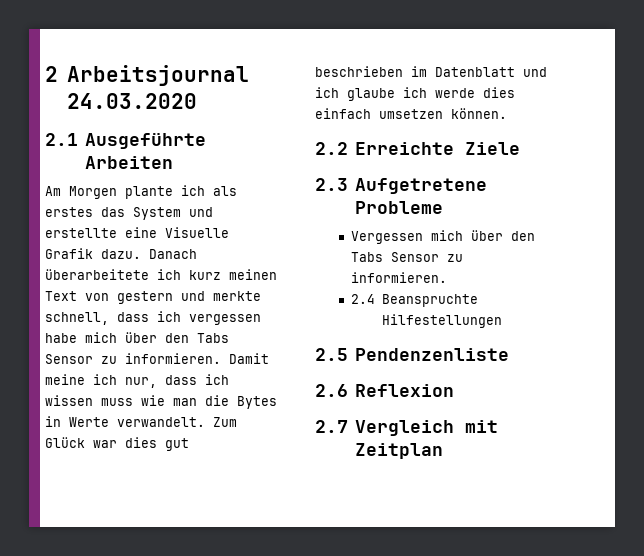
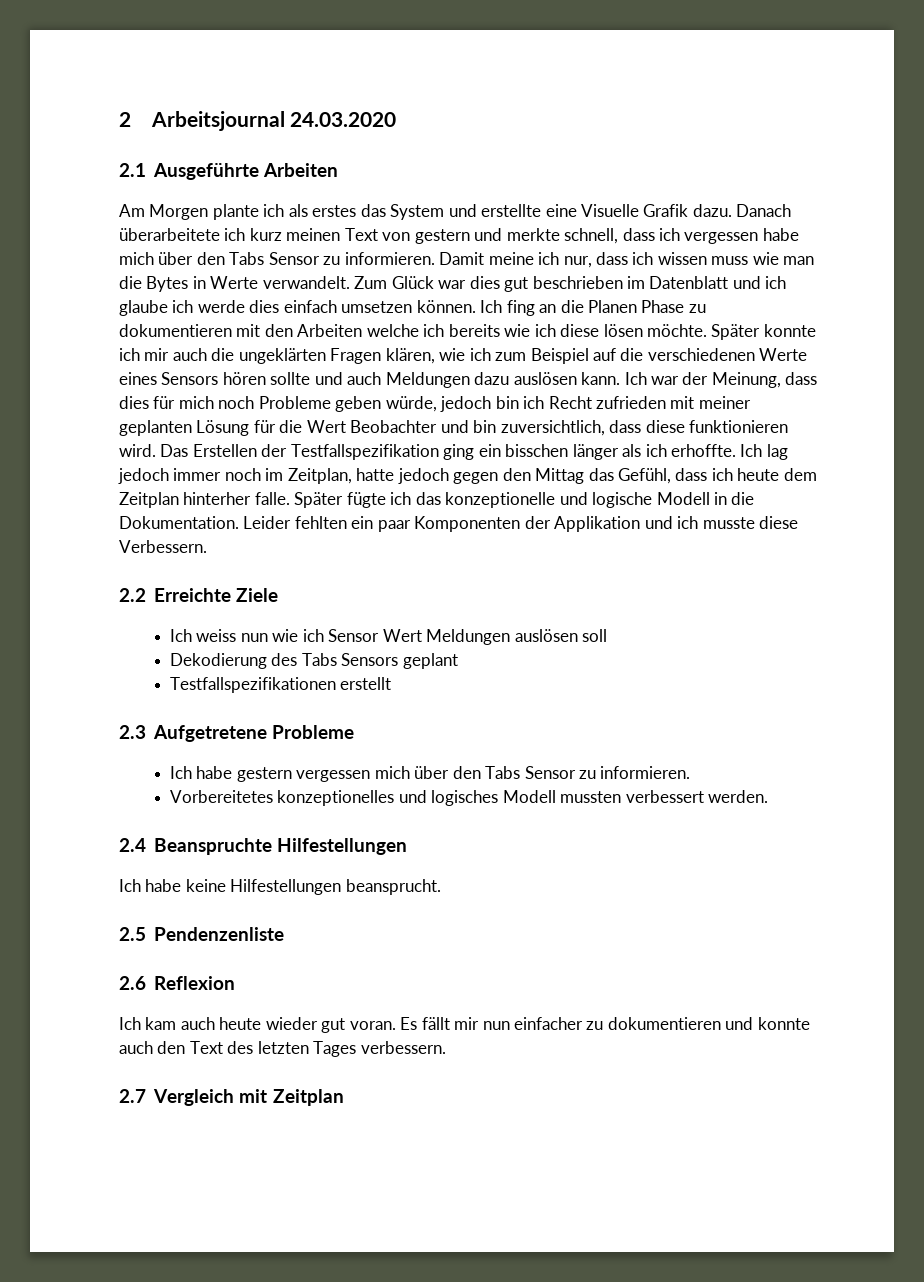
[315,142,520,155] // 2.2 Erreichte Ziele -> [480,300,706,316] [119,324,816,340] [119,348,808,364] [119,372,818,388] [119,396,751,412] [119,420,789,436] [119,444,788,460] [118,468,817,484] [119,492,755,508] [119,516,799,532] [119,540,207,553] [119,588,279,602] [169,629,607,645] [169,653,458,669] [169,677,392,693] Ich fing an die Planen Phase zu dokumentieren mit den Arbeiten welche ich bereits wie ich diese lösen möchte. Später konnte ich mir auch die ungeklärten Fragen klären, wie ich zum Beispiel auf die verschiedenen Werte eines Sensors hören sollte und auch Meldungen dazu auslösen kann. Ich war der Meinung, dass dies für mich noch Probleme geben würde, jedoch bin ich Recht zufrieden mit meiner geplanten Lösung für die Wert Beobachter und bin zuversichtlich, dass diese funktionieren wird. Das Erstellen der Testfallspezifikation ging ein bisschen länger als ich erhoffte. Ich lag jedoch immer noch im Zeitplan, hatte jedoch gegen den Mittag das Gefühl, dass ich heute dem Zeitplan hinterher falle. Später fügte ich das konzeptionelle und logische Modell in die Dokumentation. Leider fehlten ein paar Komponenten der Applikation und ich musste diese Verbessern. // 2.2 Erreichte Ziele // Ich weiss nun wie ich Sensor Wert Meldungen auslösen soll // Dekodierung des Tabs Sensors geplant // Testfallspezifikationen erstellt
[351,231,424,244] Vergessen -> [169,766,371,782] Ich habe gestern vergessen
[351,294,478,307] [381,314,502,328] [315,348,509,361] [315,384,454,397] 2.4 Beanspruchte Hilfestellungen // 2.5 Pendenzenliste // 2.6 Reflexion -> [169,790,769,806] [119,838,408,855] [119,879,441,895] [119,927,285,941] [119,976,236,990] [119,1017,810,1033] [119,1041,446,1057] Vorbereitetes konzeptionelles und logisches Modell mussten verbessert werden. // 2.4 Beanspruchte Hilfestellungen // Ich habe keine Hilfestellungen beansprucht. // 2.5 Pendenzenliste // 2.6 Reflexion // Ich kam auch heute wieder gut voran. Es fällt mir nun einfacher zu dokumentieren und konnte auch den Text des letzten Tages verbessern.

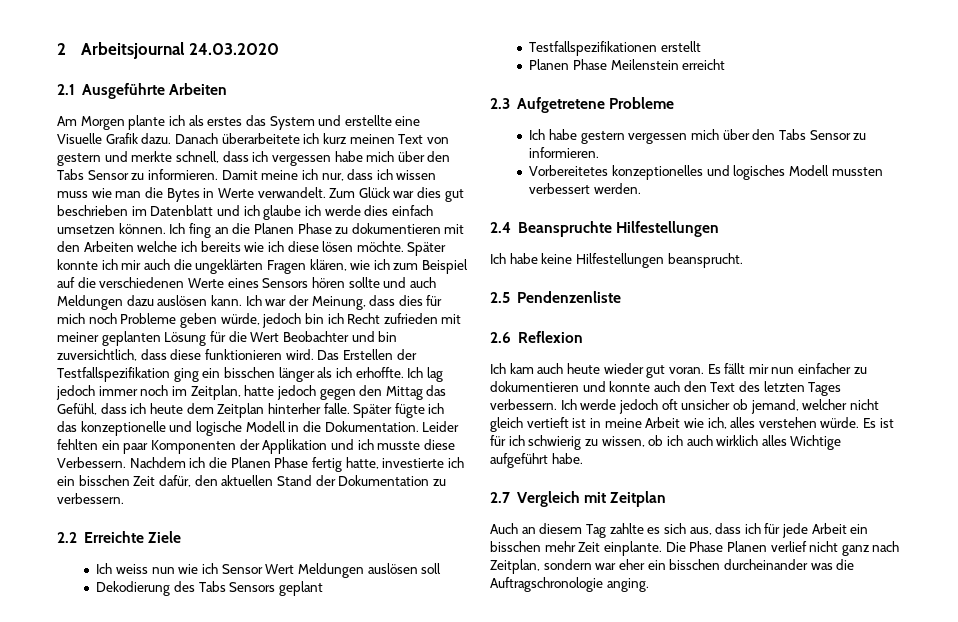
(207, 546) none -> [129,457,464,472] [57,475,446,487] [57,493,124,504] Nachdem ich die Planen Phase fertig hatte, investierte ich ein bisschen Zeit dafür, den aktuellen Stand der Dokumentation zu verbessern.
(392, 683) none -> [529,59,726,70] // Planen Phase Meilenstein erreicht
[119,1089,344,1106] // 2.7 Vergleich mit Zeitplan -> [560,399,879,414] [490,417,894,432] [490,435,842,450] [490,453,583,468] [490,491,667,507] [490,523,869,538] [490,541,900,556] [490,559,855,574] [490,577,649,592] Ich werde jedoch oft unsicher ob jemand, welcher nicht gleich vertieft ist in meine Arbeit wie ich, alles verstehen würde. Es ist für ich schwierig zu wissen, ob ich auch wirklich alles Wichtige aufgeführt habe. // 2.7 Vergleich mit Zeitplan // Auch an diesem Tag zahlte es sich aus, dass ich für jede Arbeit ein bisschen mehr Zeit einplante. Die Phase Planen verlief nicht ganz nach Zeitplan, sondern war eher ein bisschen durcheinander was die Auftragschronologie anging.

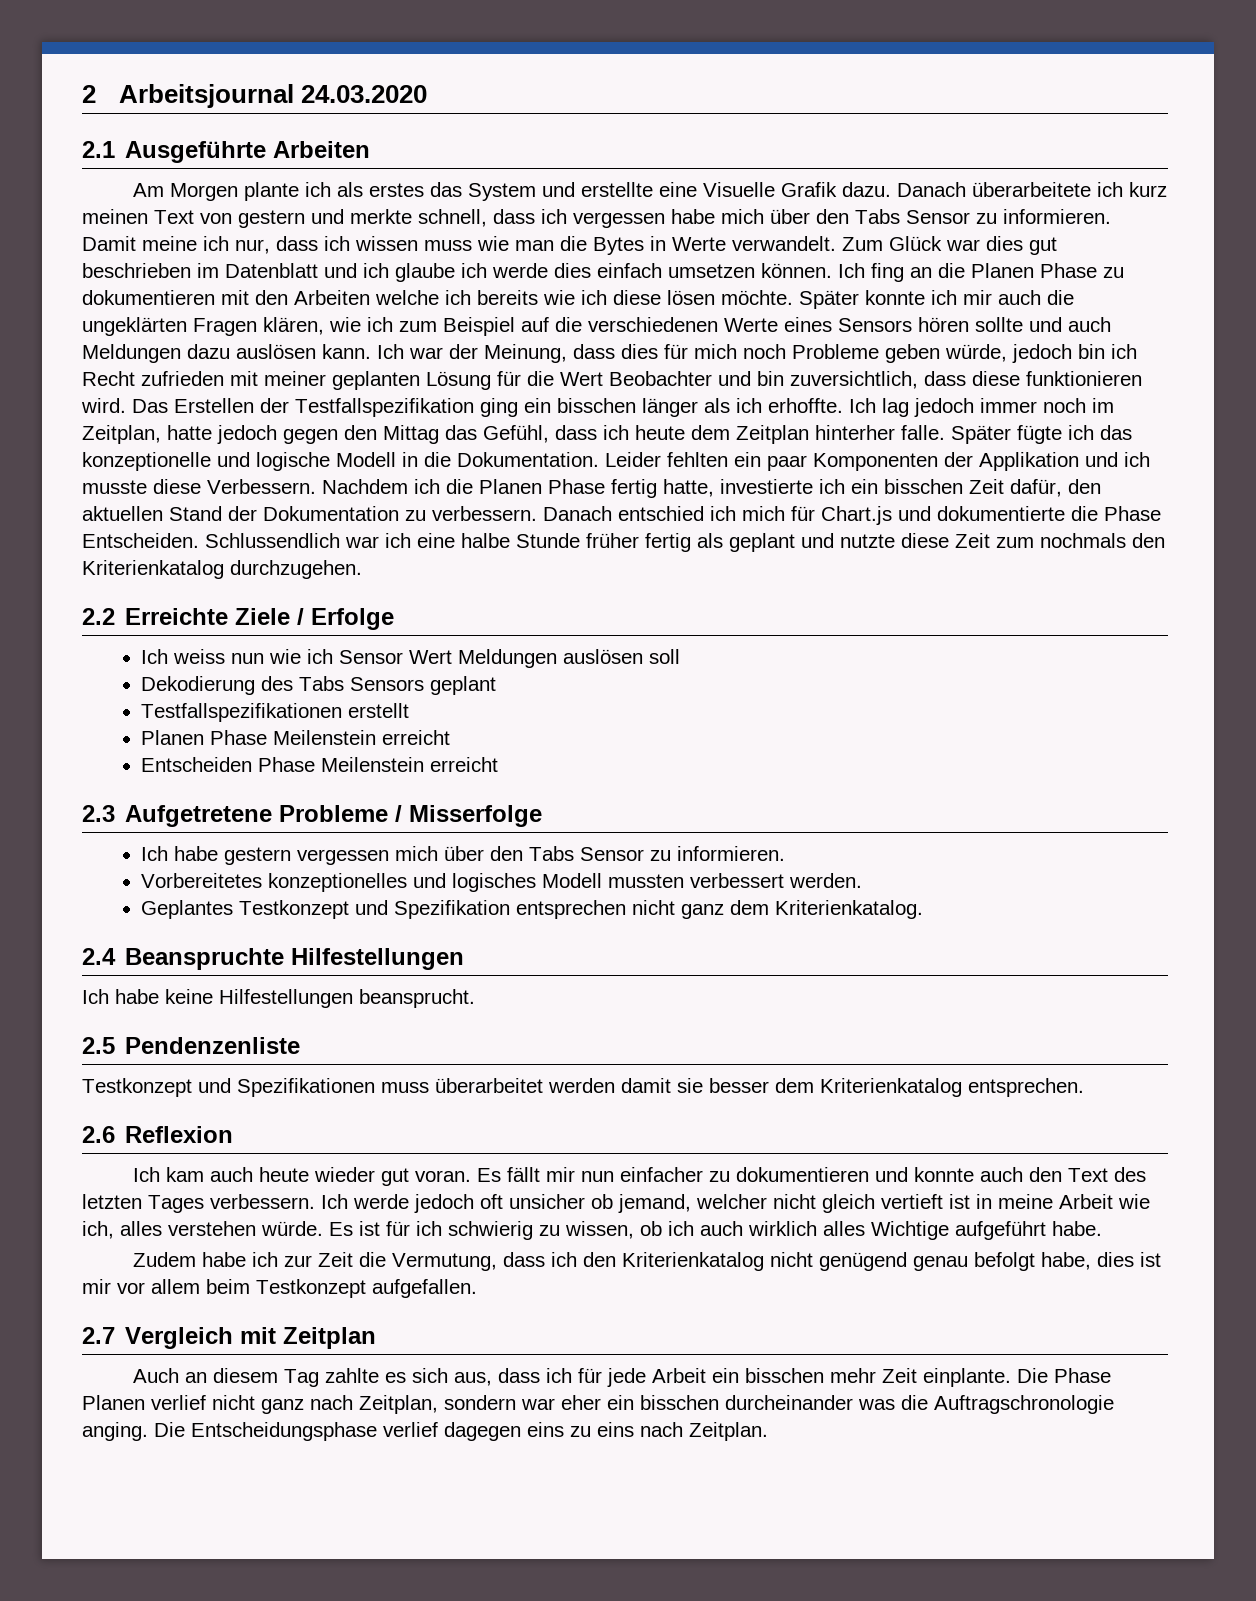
(124, 498) none -> [543,506,1161,525] [82,533,1165,552] [82,560,362,579] Danach entschied ich mich für Chart.js und dokumentierte die Phase Entscheiden. Schlussendlich war ich eine halbe Stunde früher fertig als geplant und nutzte diese Zeit zum nochmals den Kriterienkatalog durchzugehen.
(181, 537) none -> [297,608,395,630] / Erfolge
(726, 64) none -> [141,757,499,772] // Entscheiden Phase Meilenstein erreicht
(674, 103) none -> [395,805,543,827] / Misserfolge
(641, 188) none -> [141,900,924,919] // Geplantes Testkonzept und Spezifikation entsprechen nicht ganz dem Kriterienkatalog.
(621, 297) none -> [82,1078,1084,1097] // Testkonzept und Spezifikationen muss überarbeitet werden damit sie besser dem Kriterienkatalog entsprechen.
(583, 458) none -> [132,1252,1161,1271] [82,1279,477,1298] // Zudem habe ich zur Zeit die Vermutung, dass ich den Kriterienkatalog nicht genügend genau befolgt habe, dies ist mir vor allem beim Testkonzept aufgefallen.
(649, 585) none -> [154,1422,768,1441] Die Entscheidungsphase verlief dagegen eins zu eins nach Zeitplan.

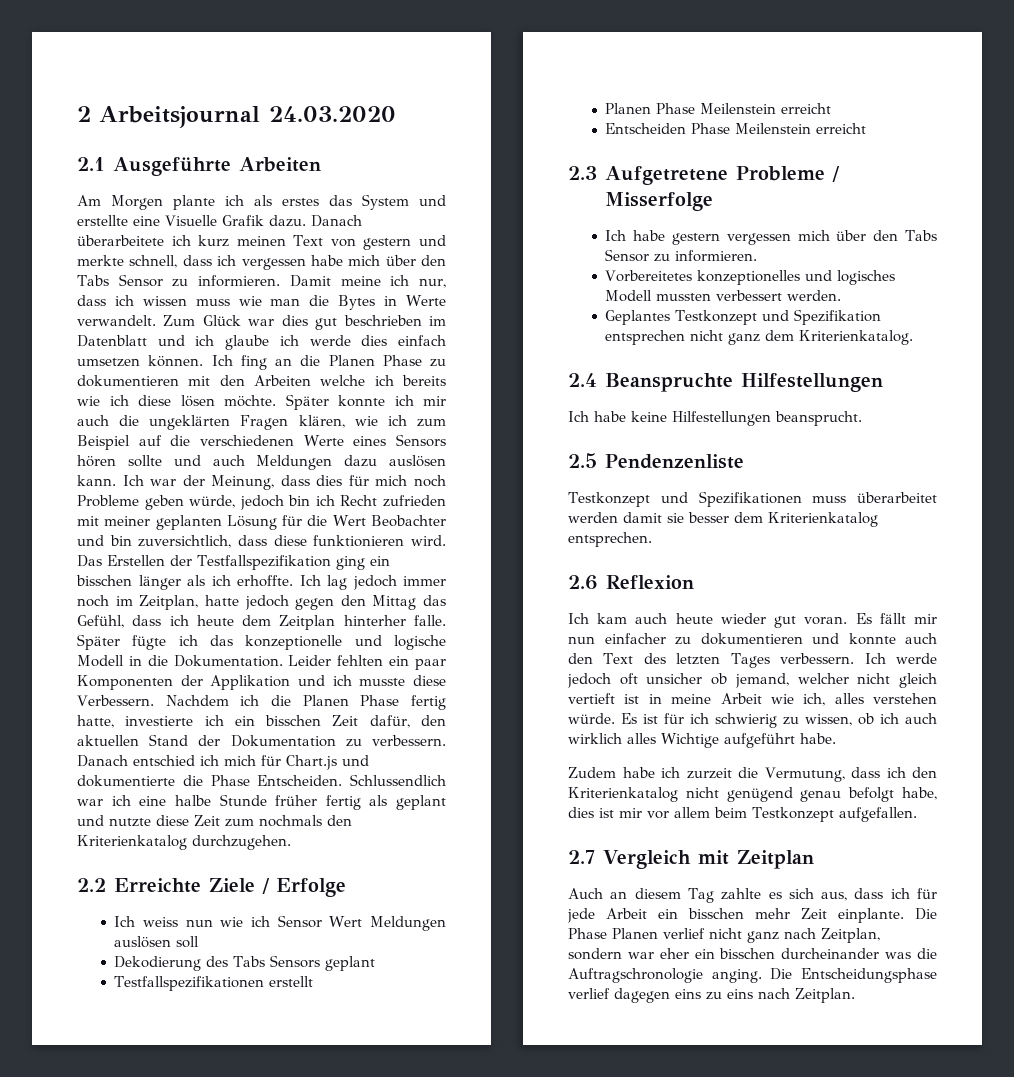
[283,1252,353,1267] zur Zeit -> [686,768,732,779] zurzeit

